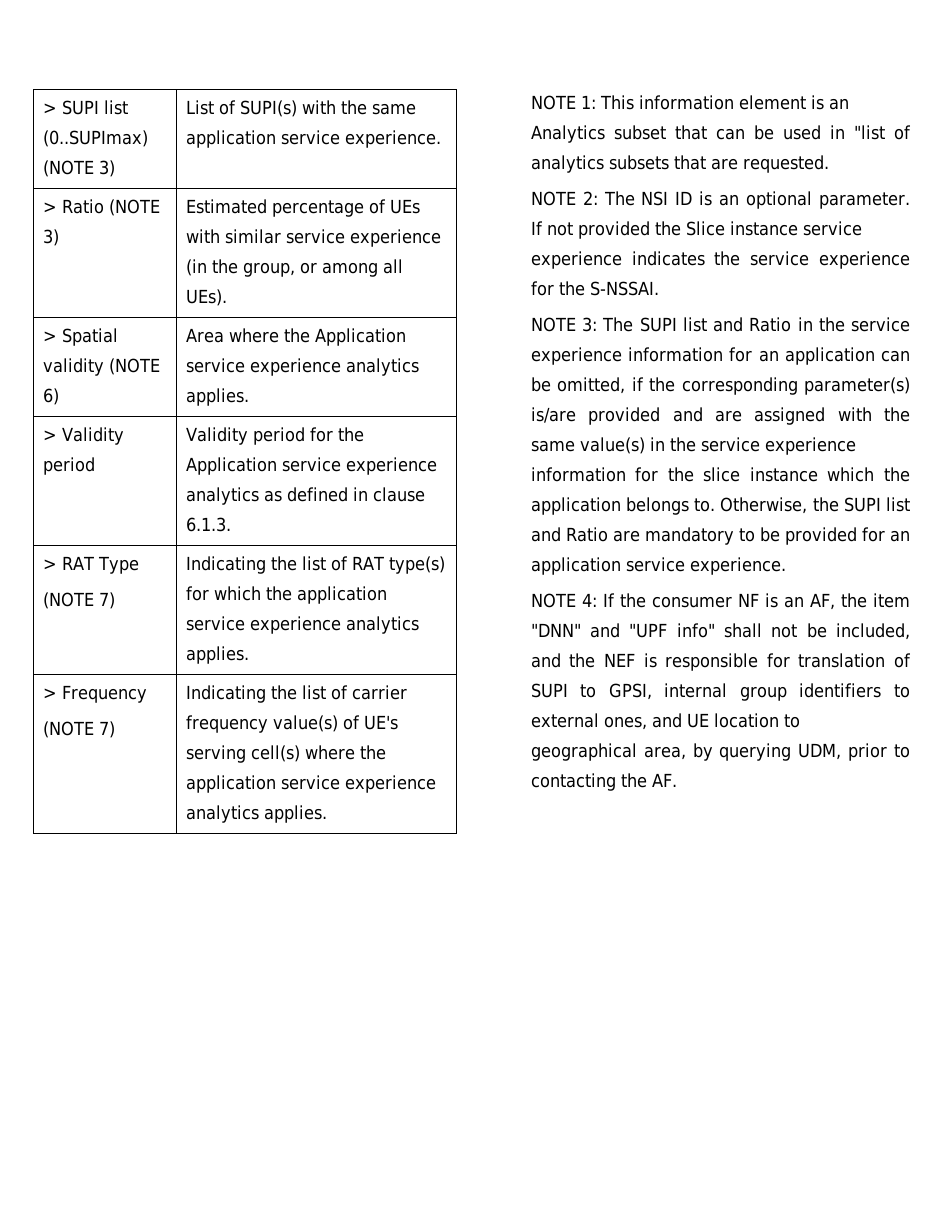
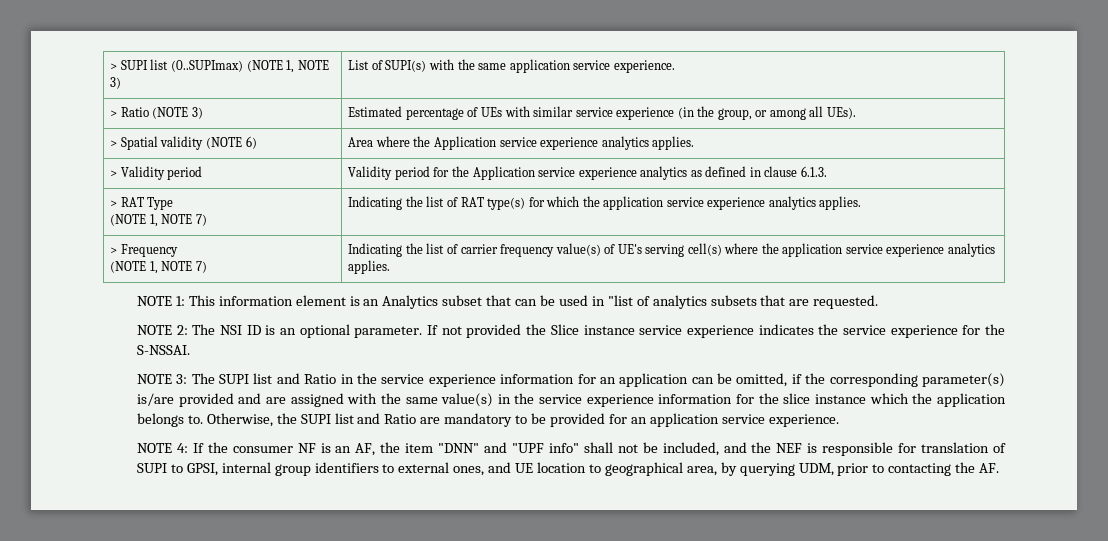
(94, 168) none -> [286,60,329,73] 1, NOTE
(94, 600) none -> [149,214,193,227] 1, NOTE
(94, 729) none -> [149,261,193,274] 1, NOTE

